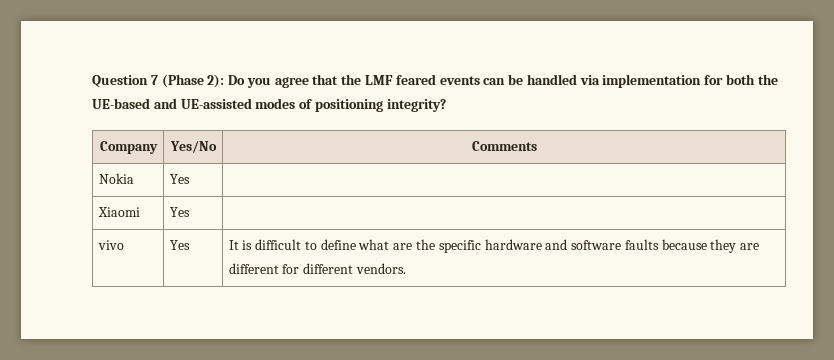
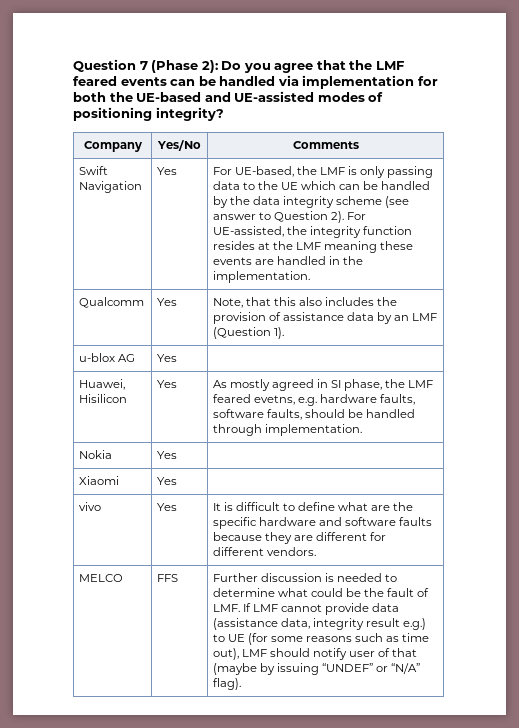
(537, 146) none -> [78,166,108,175] [78,181,142,193] [156,167,177,175] [212,166,434,178] [212,181,431,190] [212,196,410,208] [212,211,367,223] [212,226,412,238] [212,241,414,253] [212,256,364,265] [212,271,310,283] [78,297,144,308] [156,298,177,306] [212,297,398,308] [212,312,438,324] [212,327,284,339] [78,353,135,362] [156,354,177,362] [78,379,125,390] [78,394,127,403] [156,380,177,388] [212,379,434,391] [212,394,416,406] [212,409,416,420] [212,424,362,436] // Swift Navigation | Yes | For UE-based, the LMF is only passing data to the UE which can be handled by the data integrity scheme (see answer to Question 2). For UE-assisted, the integrity function resides at the LMF meaning these events are handled in the implementation. // Qualcomm | Yes | Note, that this also includes the provision of assistance data by an LMF (Question 1). // u-blox AG | Yes | // Huawei, Hisilicon | Yes | As mostly agreed in SI phase, the LMF feared evetns, e.g. hardware faults, software faults, should be handled through implementation.
(406, 268) none -> [78,574,123,582] [156,574,178,582] [212,573,398,582] [212,588,430,597] [212,603,400,615] [212,618,427,630] [212,633,430,645] [212,648,418,660] [212,663,421,675] [212,678,241,690] // MELCO | FFS | Further discussion is needed to determine what could be the fault of LMF. If LMF cannot provide data (assistance data, integrity result e.g.) to UE (for some reasons such as time out), LMF should notify user of that (maybe by issuing “UNDEF” or “N/A” flag).

